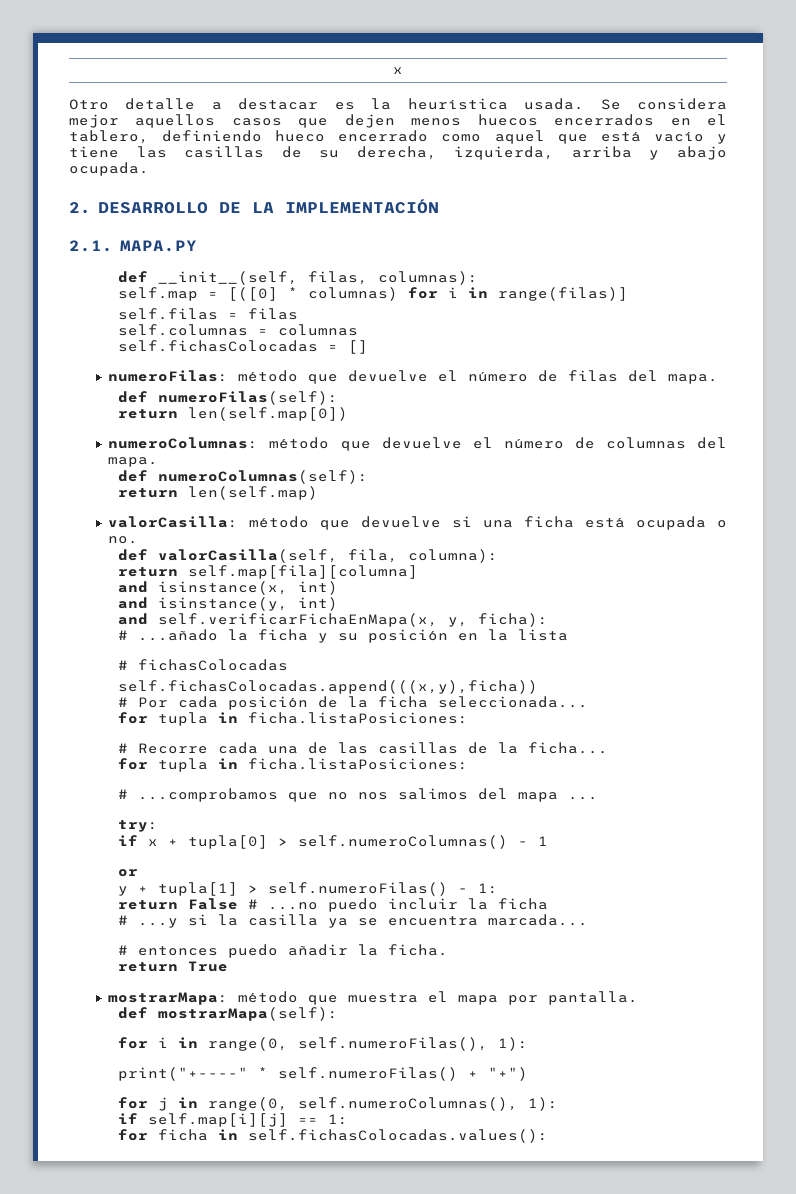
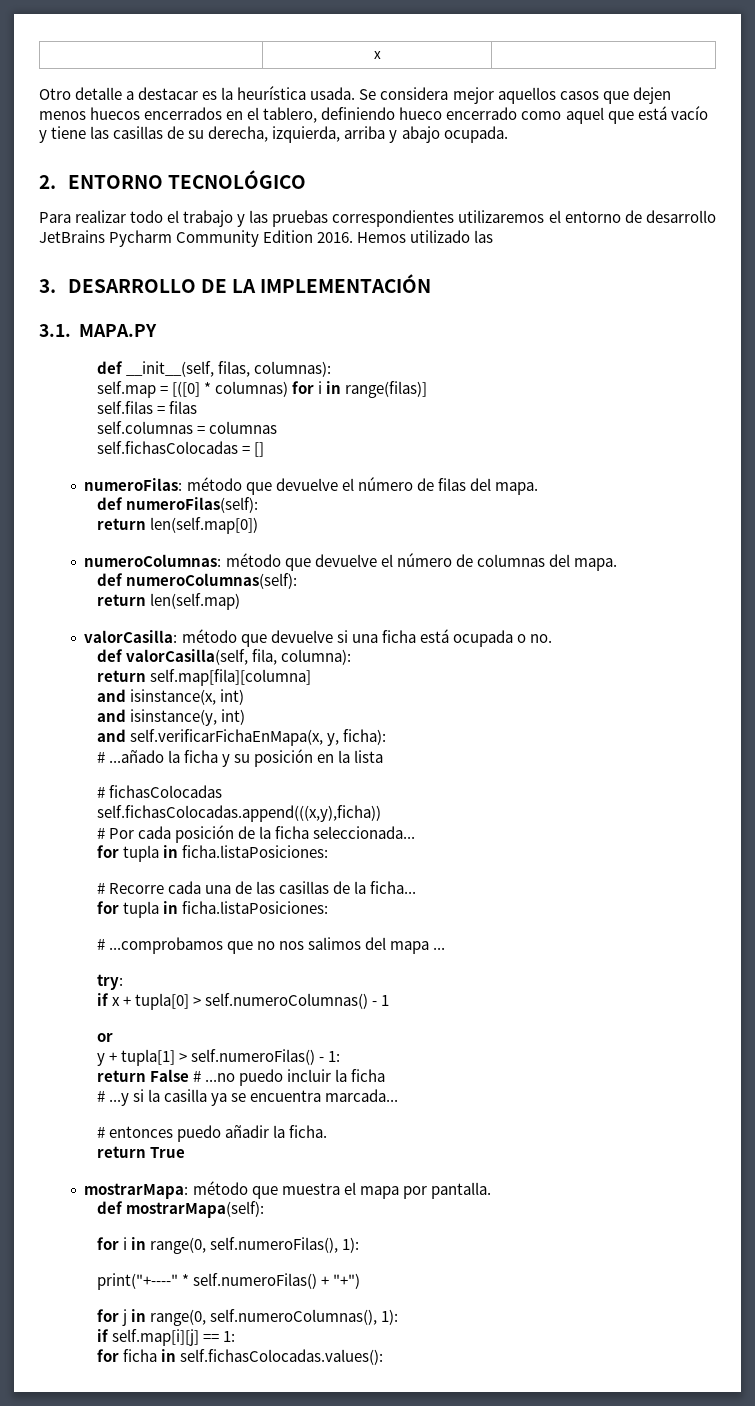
(91, 208) none -> [67,170,307,189] [39,210,716,227] [39,230,494,247] [39,279,56,293] ENTORNO TECNOLÓGICO // Para realizar todo el trabajo y las pruebas correspondientes utilizaremos el entorno de desarrollo JetBrains Pycharm Community Edition 2016. Hemos utilizado las // 3.
[69,240,113,252] 2.1. -> [39,324,71,337] 3.1.

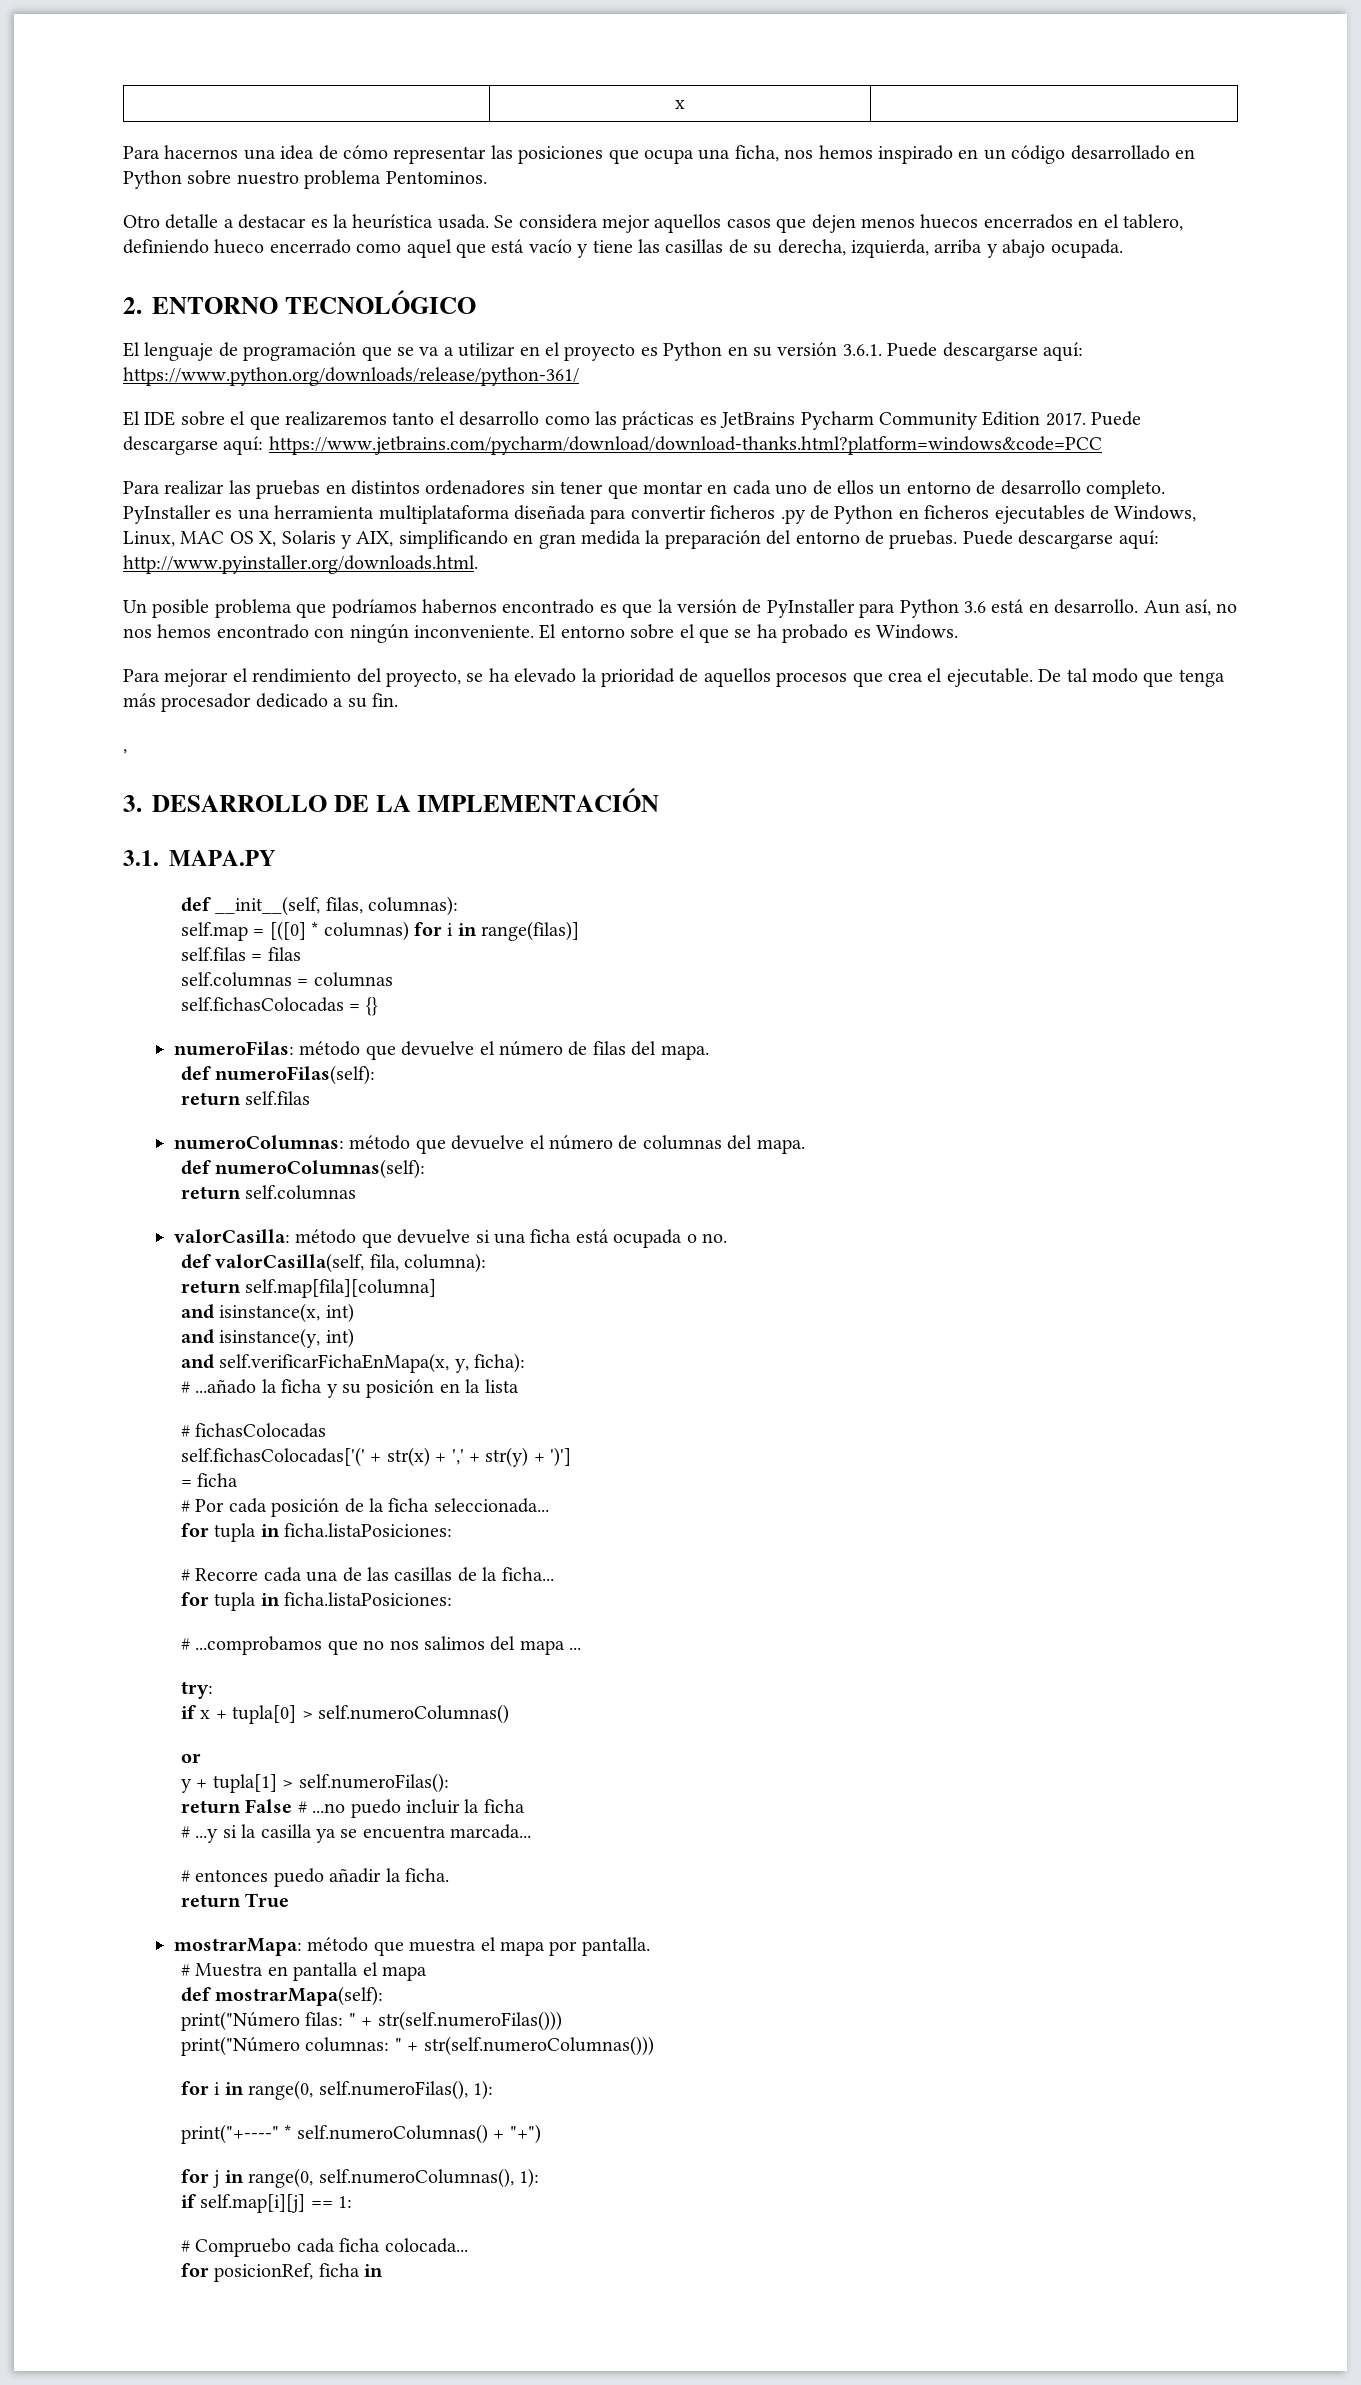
(381, 55) none -> [123,145,1195,164] [123,170,487,189] // Para hacernos una idea de cómo representar las posiciones que ocupa una ficha, nos hemos inspirado en un código desarrollado en Python sobre nuestro problema Pentominos.
[39,210,716,227] [39,230,494,247] Para realizar todo el trabajo y las pruebas correspondientes utilizaremos el entorno de desarrollo JetBrains Pycharm Community Edition 2016. Hemos utilizado las -> [123,342,1083,361] [123,367,579,386] [123,411,1142,430] [123,436,1102,455] [123,480,1165,499] [123,505,1197,524] [123,530,1159,549] [123,555,478,574] [123,599,1238,618] [123,624,958,643] [123,668,1225,687] [123,693,398,712] [123,749,127,754] El lenguaje de programación que se va a utilizar en el proyecto es Python en su versión 3.6.1. Puede descargarse aquí: https://www.python.org/downloads/release/python-361/ // El IDE sobre el que realizaremos tanto el desarrollo como las prácticas es JetBrains Pycharm Community Edition 2017. Puede descargarse aquí: https://www.jetbrains.com/pycharm/download/download-thanks.html?platform=windows&code=PCC // Para realizar las pruebas en distintos ordenadores sin tener que montar en cada uno de ellos un entorno de desarrollo completo. PyInstaller es una herramienta multiplataforma diseñada para convertir ficheros .py de Python en ficheros ejecutables de Windows, Linux, MAC OS X, Solaris y AIX, simplificando en gran medida la preparación del entorno de pruebas. Puede descargarse aquí: http://www.pyinstaller.org/downloads.html. // Un posible problema que podríamos habernos encontrado es que la versión de PyInstaller para Python 3.6 está en desarrollo. Aun así, no nos hemos encontrado con ningún inconveniente. El entorno sobre el que se ha probado es Windows. // Para mejorar el rendimiento del proyecto, se ha elevado la prioridad de aquellos procesos que crea el ejecutable. De tal modo que tenga más procesador dedicado a su fin. // ,
[254,442,265,457] [] -> [365,997,378,1016] {}
[149,517,258,534] len(self.map[0]) -> [245,1091,311,1105] self.filas
[149,593,240,610] len(self.map) -> [245,1185,357,1200] self.columnas
[96,805,381,822] self.fichasColocadas.append(((x,y),ficha)) -> [181,1447,572,1467] [181,1473,239,1487] self.fichasColocadas['(' + str(x) + ',' + str(y) + ')'] // = ficha
[372,995,390,1006] - 1 -> (510, 1714) none
[191,1049,341,1065] self.numeroFilas() - 1: -> [298,1773,449,1793] self.numeroFilas():
[96,1201,264,1218] def mostrarMapa(self): -> [181,1962,428,1981] [181,1986,384,2006] [181,2011,562,2031] [181,2036,654,2056] # Muestra en pantalla el mapa // def mostrarMapa(self): // print("Número filas: " + str(self.numeroFilas())) // print("Número columnas: " + str(self.numeroColumnas()))
[193,1273,318,1289] self.numeroFilas() -> [296,2124,488,2144] self.numeroColumnas()
[96,1349,119,1362] // for -> [181,2238,468,2257] [181,2263,314,2282] // # Compruebo cada ficha colocada... // for posicionRef,
[180,1349,384,1365] self.fichasColocadas.values(): -> (384, 2270) none

